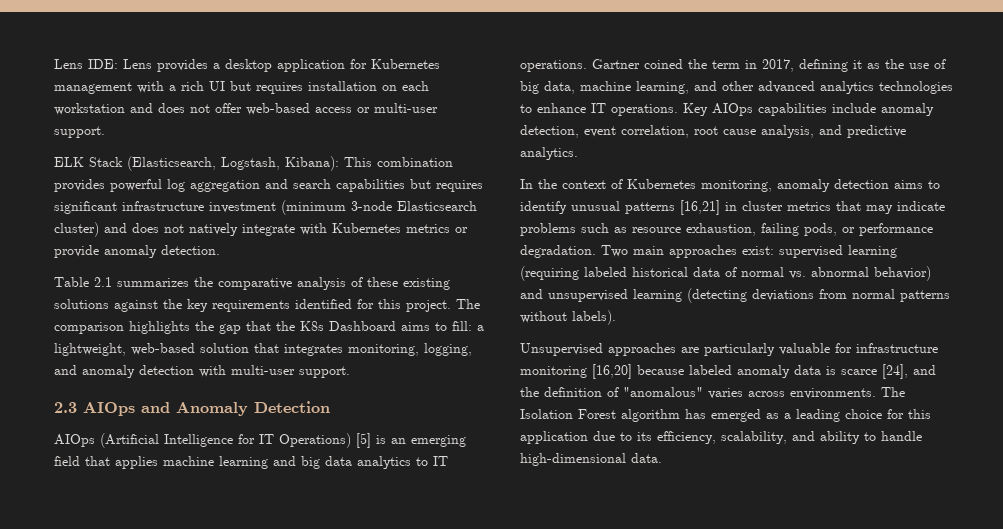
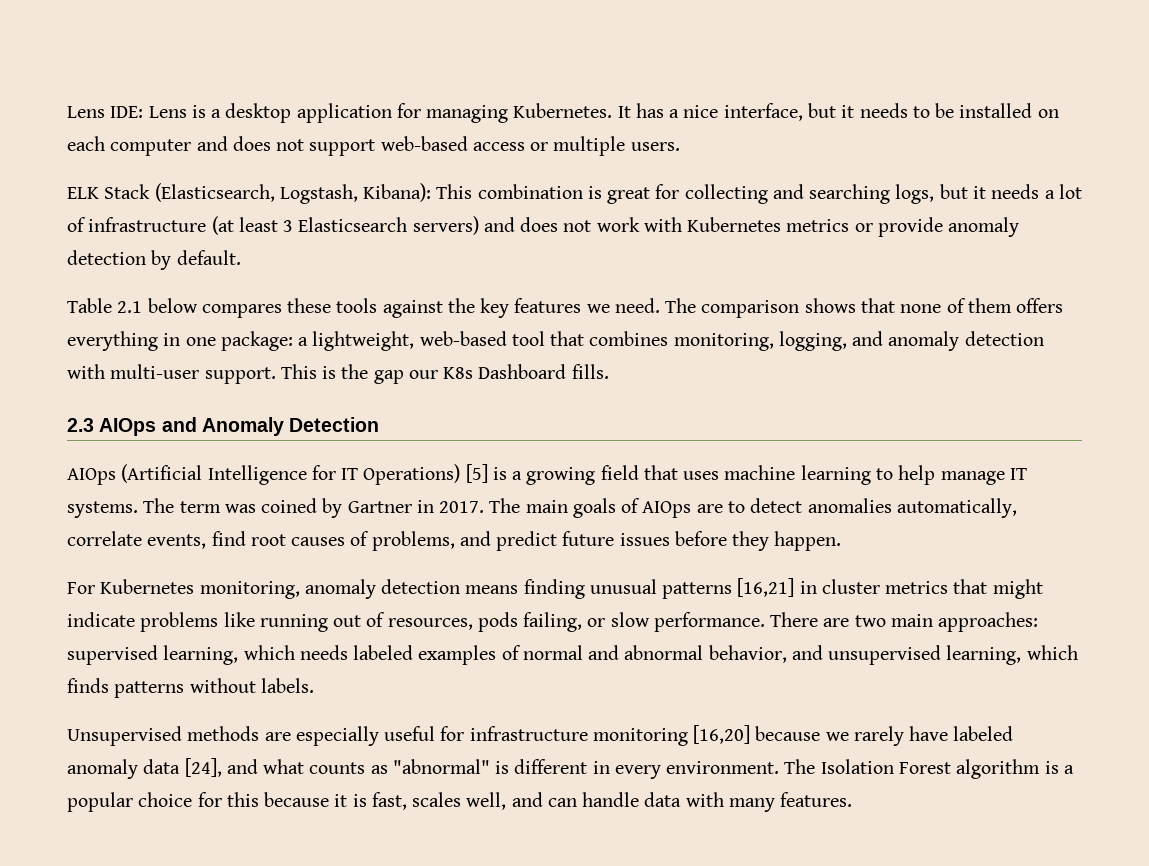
[157,59,208,72] provides -> [191,105,206,118] is
[371,59,440,69] [54,81,377,94] Kubernetes management with a rich UI but requires installation -> [426,103,1033,123] managing Kubernetes. It has a nice interface, but it needs to be installed
[54,103,242,115] workstation and does not offer -> [110,136,376,156] computer and does not support
[374,103,438,113] [54,126,105,138] multi-user support. -> [553,136,680,156] multiple users.
[54,179,483,192] [54,200,477,215] [54,222,295,237] provides powerful log aggregation and search capabilities but requires significant infrastructure investment (minimum 3-node Elasticsearch cluster) and does not natively integrate -> [587,184,1082,204] [67,216,640,235] is great for collecting and searching logs, but it needs a lot of infrastructure (at least 3 Elasticsearch servers) and does not work
[161,245,220,255] detection. -> [67,250,241,270] detection by default.
[117,277,450,290] [54,299,480,312] [54,321,484,334] [54,343,343,356] summarizes the comparative analysis of these existing solutions against the key requirements identified for this project. The comparison highlights the gap that the K8s Dashboard aims to fill: a lightweight, web-based solution that integrates -> [147,298,1064,318] [67,331,669,351] below compares these tools against the key features we need. The comparison shows that none of them offers everything in one package: a lightweight, web-based tool that combines
(350, 372) none -> [280,364,609,384] This is the gap our K8s Dashboard fills.
[391,435,466,447] an emerging -> [512,467,596,485] a growing
[115,456,158,469] applies -> [683,471,720,480] uses
[273,456,448,469] [520,59,946,72] [520,81,953,94] [520,103,934,116] [520,125,906,138] [520,147,578,160] [520,179,623,189] and big data analytics to IT operations. Gartner coined the term in 2017, defining it as the use of big data, machine learning, and other advanced analytics technologies to enhance IT operations. Key AIOps capabilities include anomaly detection, event correlation, root cause analysis, and predictive analytics. // In the context of -> [875,465,1027,485] [67,498,1017,518] [67,531,842,551] [67,582,95,594] to help manage IT systems. The term was coined by Gartner in 2017. The main goals of AIOps are to detect anomalies automatically, correlate events, find root causes of problems, and predict future issues before they happen. // For
[894,180,940,189] [520,201,567,214] aims to identify -> [465,579,585,599] means finding
[866,205,893,214] may -> [992,579,1043,599] might
[581,223,933,236] [520,245,897,258] [520,266,931,281] [520,288,895,303] such as resource exhaustion, failing pods, or performance degradation. Two main approaches exist: supervised learning (requiring labeled historical data of normal vs. abnormal behavior) and unsupervised learning (detecting deviations from normal -> [223,612,1039,632] [67,645,1078,665] [67,678,109,693] like running out of resources, pods failing, or slow performance. There are two main approaches: supervised learning, which needs labeled examples of normal and abnormal behavior, and unsupervised learning, which finds
[572,310,616,325] labels). -> [260,678,314,693] labels.
[608,343,830,356] approaches are particularly valuable -> [187,726,436,746] methods are especially useful
[689,364,936,379] [520,387,905,399] [520,409,931,422] [520,431,922,444] [520,453,662,466] labeled anomaly data is scarce [24], and the definition of "anomalous" varies across environments. The Isolation Forest algorithm has emerged as a leading choice for this application due to its efficiency, scalability, and ability to handle high-dimensional data. -> [825,726,1014,746] [67,758,1074,779] [67,792,853,812] we rarely have labeled anomaly data [24], and what counts as "abnormal" is different in every environment. The Isolation Forest algorithm is a popular choice for this because it is fast, scales well, and can handle data with many features.

